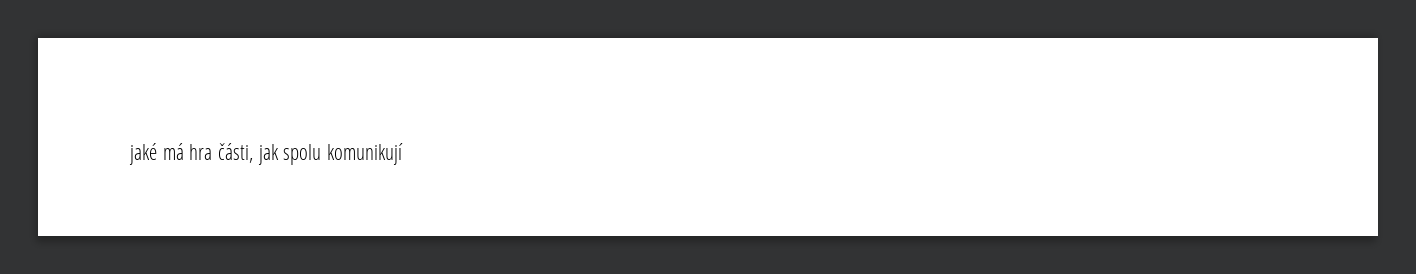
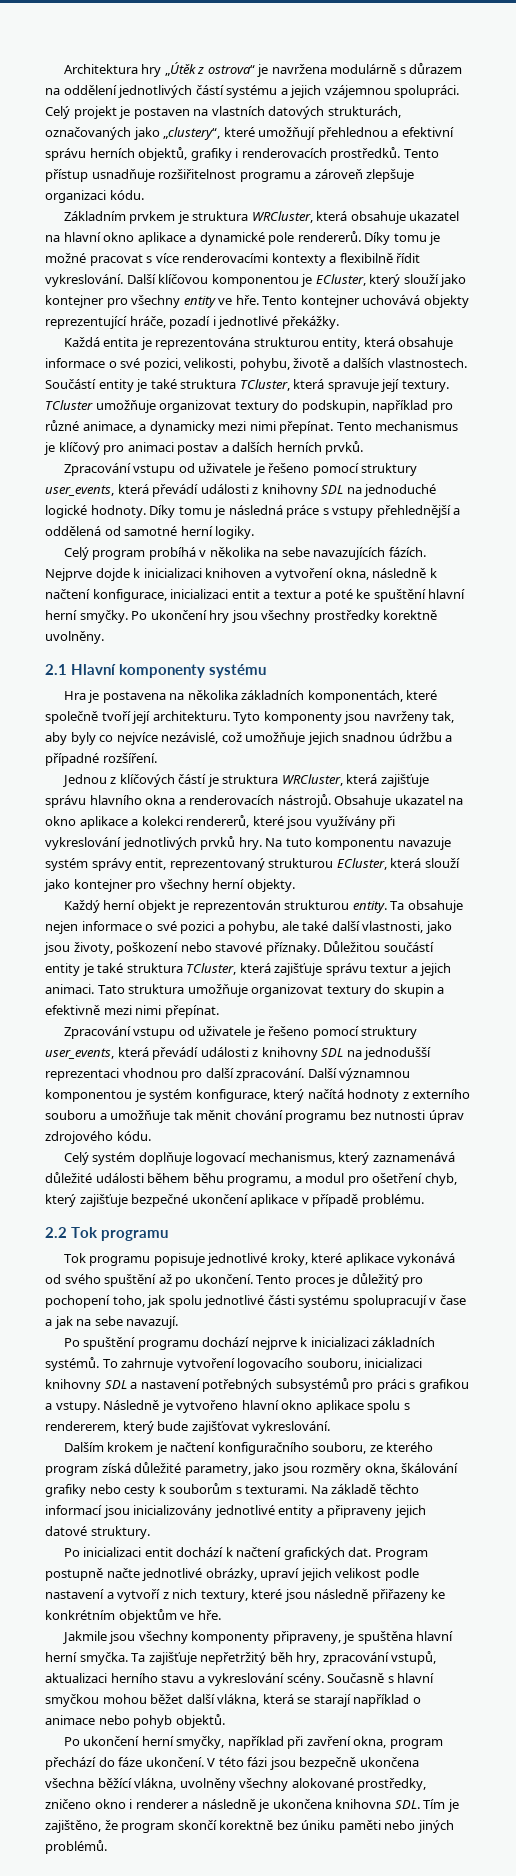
[129,143,404,165] jaké má hra části, jak spolu komunikují -> [63,62,463,77] [45,85,460,98] [45,106,401,119] [45,127,454,140] [45,147,439,161] [45,169,415,182] [45,190,144,203] [63,211,460,224] [45,231,441,245] [45,253,421,266] [45,274,467,287] [45,295,469,308] [45,316,339,329] [63,337,454,350] [45,358,467,371] [45,379,449,392] [45,400,453,413] [45,420,459,434] [44,441,364,455] [63,463,418,476] [45,484,437,497] [45,505,461,518] [45,526,255,539] [63,547,426,560] [45,568,437,581] [45,589,466,602] [45,610,438,623] [45,631,104,644] [45,664,267,678] [63,690,438,703] [45,711,455,724] [45,732,453,745] [45,753,157,766] [61,774,429,787] [45,794,464,808] [45,815,396,829] [45,836,451,850] [45,858,460,871] [44,879,295,892] [63,900,463,913] [45,921,452,934] [44,941,434,955] [45,963,452,976] [45,984,445,997] [45,1005,219,1018] [63,1026,418,1039] [45,1047,432,1060] [45,1068,411,1081] [45,1089,471,1102] [45,1110,464,1123] [45,1131,151,1144] [63,1152,455,1165] [45,1172,457,1186] [45,1194,424,1207] [45,1227,169,1241] [63,1253,456,1266] [45,1273,424,1287] [45,1295,466,1308] [45,1316,179,1329] [63,1337,436,1350] [45,1357,423,1371] [45,1378,469,1392] [45,1400,410,1413] [45,1421,331,1434] [63,1442,434,1455] [45,1462,459,1476] [45,1483,419,1497] [45,1505,426,1518] [45,1526,150,1539] [63,1547,428,1560] [45,1568,419,1581] [45,1589,446,1602] [45,1609,221,1623] [61,1631,454,1644] [45,1651,437,1665] [45,1673,435,1686] [45,1694,421,1707] [45,1714,225,1728] [63,1736,443,1749] [45,1757,419,1770] [45,1778,427,1791] [45,1799,459,1812] [45,1820,454,1833] [45,1840,107,1854] Architektura hry „Útěk z ostrova“ je navržena modulárně s důrazem na oddělení jednotlivých částí systému a jejich vzájemnou spolupráci. Celý projekt je postaven na vlastních datových strukturách, označovaných jako „clustery“, které umožňují přehlednou a efektivní správu herních objektů, grafiky i renderovacích prostředků. Tento přístup usnadňuje rozšiřitelnost programu a zároveň zlepšuje organizaci kódu. // Základním prvkem je struktura WRCluster, která obsahuje ukazatel na hlavní okno aplikace a dynamické pole rendererů. Díky tomu je možné pracovat s více renderovacími kontexty a flexibilně řídit vykreslování. Další klíčovou komponentou je ECluster, který slouží jako kontejner pro všechny entity ve hře. Tento kontejner uchovává objekty reprezentující hráče, pozadí i jednotlivé překážky. // Každá entita je reprezentována strukturou entity, která obsahuje informace o své pozici, velikosti, pohybu, životě a dalších vlastnostech. Součástí entity je také struktura TCluster, která spravuje její textury. TCluster umožňuje organizovat textury do podskupin, například pro různé animace, a dynamicky mezi nimi přepínat. Tento mechanismus je klíčový pro animaci postav a dalších herních prvků. // Zpracování vstupu od uživatele je řešeno pomocí struktury user_events, která převádí události z knihovny SDL na jednoduché logické hodnoty. Díky tomu je následná práce s vstupy přehlednější a oddělená od samotné herní logiky. // Celý program probíhá v několika na sebe navazujících fázích. Nejprve dojde k inicializaci knihoven a vytvoření okna, následně k načtení konfigurace, inicializaci entit a textur a poté ke spuštění hlavní herní smyčky. Po ukončení hry jsou všechny prostředky korektně uvolněny. // 2.1 Hlavní komponenty systému // Hra je postavena na několika základních komponentách, které společně tvoří její architekturu. Tyto komponenty jsou navrženy tak, aby byly co nejvíce nezávislé, což umožňuje jejich snadnou údržbu a případné rozšíření. // Jednou z klíčových částí je struktura WRCluster, která zajišťuje správu hlavního okna a renderovacích nástrojů. Obsahuje ukazatel na okno aplikace a kolekci rendererů, které jsou využívány při vykreslování jednotlivých prvků hry. Na tuto komponentu navazuje systém správy entit, reprezentovaný strukturou ECluster, která slouží jako kontejner pro všechny herní objekty. // Každý herní objekt je reprezentován strukturou entity. Ta obsahuje nejen informace o své pozici a pohybu, ale také další vlastnosti, jako jsou životy, poškození nebo stavové příznaky. Důležitou součástí entity je také struktura TCluster, která zajišťuje správu textur a jejich animaci. Tato struktura umožňuje organizovat textury do skupin a efektivně mezi nimi přepínat. // Zpracování vstupu od uživatele je řešeno pomocí struktury user_events, která převádí události z knihovny SDL na jednodušší reprezentaci vhodnou pro další zpracování. Další významnou komponentou je systém konfigurace, který načítá hodnoty z externího souboru a umožňuje tak měnit chování programu bez nutnosti úprav zdrojového kódu. // Celý systém doplňuje logovací mechanismus, který zaznamenává důležité události během běhu programu, a modul pro ošetření chyb, který zajišťuje bezpečné ukončení aplikace v případě problému. // 2.2 Tok programu // Tok programu popisuje jednotlivé kroky, které aplikace vykonává od svého spuštění až po ukončení. Tento proces je důležitý pro pochopení toho, jak spolu jednotlivé části systému spolupracují v čase a jak na sebe navazují. // Po spuštění programu dochází nejprve k inicializaci základních systémů. To zahrnuje vytvoření logovacího souboru, inicializaci knihovny SDL a nastavení potřebných subsystémů pro práci s grafikou a vstupy. Následně je vytvořeno hlavní okno aplikace spolu s rendererem, který bude zajišťovat vykreslování. // Dalším krokem je načtení konfiguračního souboru, ze kterého program získá důležité parametry, jako jsou rozměry okna, škálování grafiky nebo cesty k souborům s texturami. Na základě těchto informací jsou inicializovány jednotlivé entity a připraveny jejich datové struktury. // Po inicializaci entit dochází k načtení grafických dat. Program postupně načte jednotlivé obrázky, upraví jejich velikost podle nastavení a vytvoří z nich textury, které jsou následně přiřazeny ke konkrétním objektům ve hře. // Jakmile jsou všechny komponenty připraveny, je spuštěna hlavní herní smyčka. Ta zajišťuje nepřetržitý běh hry, zpracování vstupů, aktualizaci herního stavu a vykreslování scény. Současně s hlavní smyčkou mohou běžet další vlákna, která se starají například o animace nebo pohyb objektů. // Po ukončení herní smyčky, například při zavření okna, program přechází do fáze ukončení. V této fázi jsou bezpečně ukončena všechna běžící vlákna, uvolněny všechny alokované prostředky, zničeno okno i renderer a následně je ukončena knihovna SDL. Tím je zajištěno, že program skončí korektně bez úniku paměti nebo jiných problémů.

